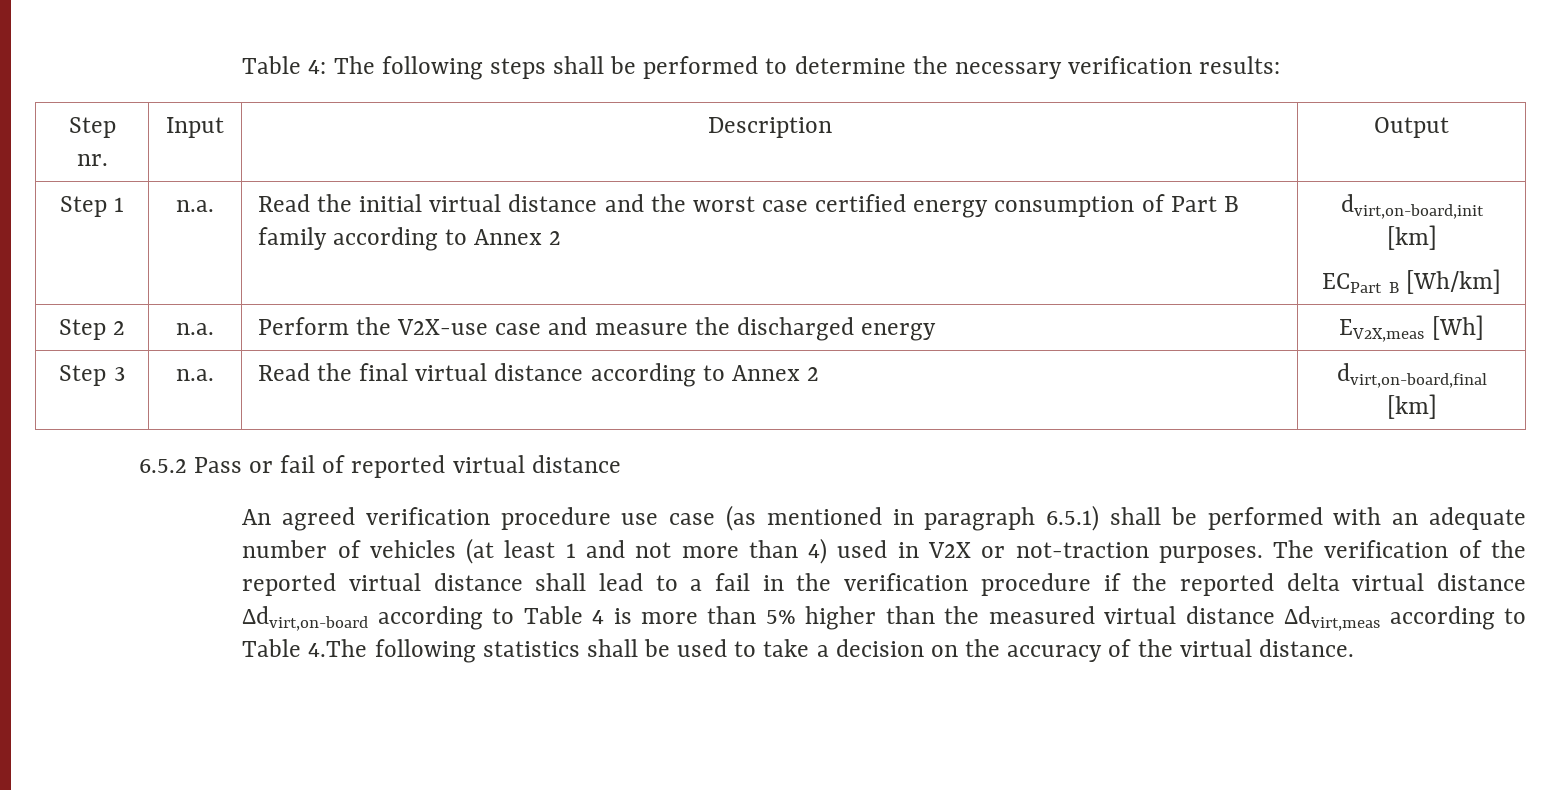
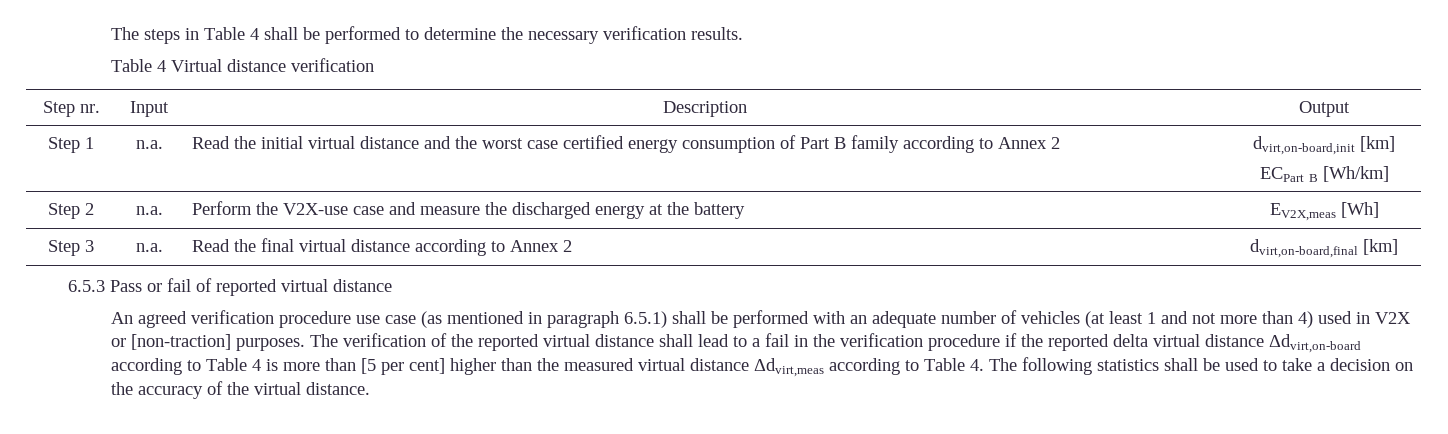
[242,56,546,80] Table 4: The following steps -> [110,27,259,44] The steps in Table 4
[1199,56,1281,74] results: -> [690,27,743,40] [110,58,374,72] results. // Table 4 Virtual distance verification
(936, 332) none -> [648,202,745,219] at the battery
[138,459,187,473] 6.5.2 -> [68,280,106,292] 6.5.3
[1015,542,1149,558] not-traction -> [130,334,231,350] [non-traction]
[765,610,796,624] 5% -> [360,358,445,375] [5 per cent]
[308,639,368,657] 4.The -> [969,358,1017,371] 4. The

